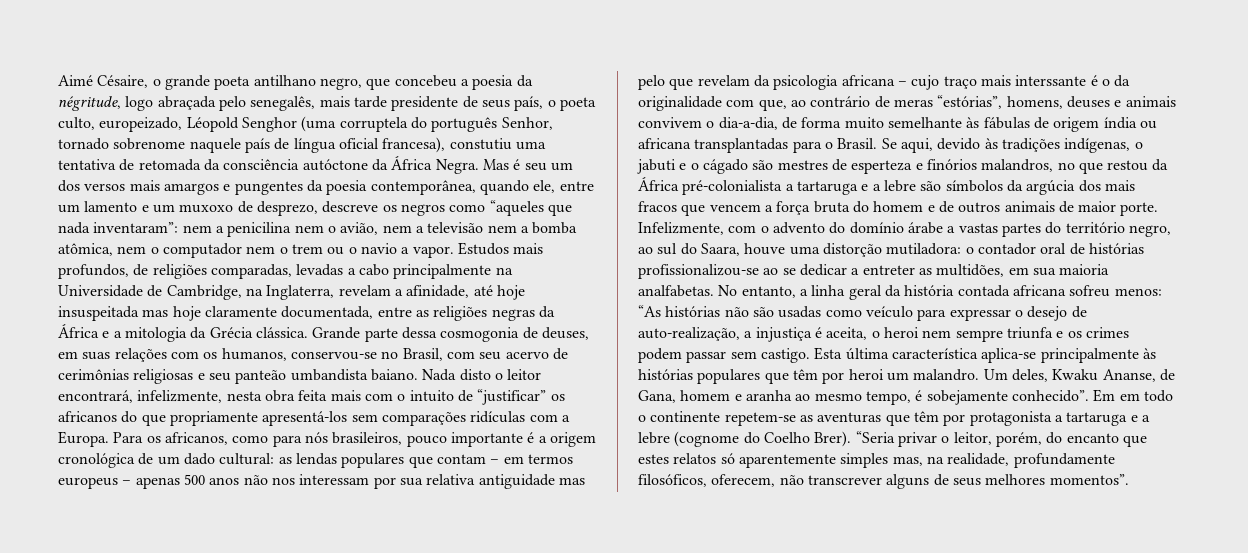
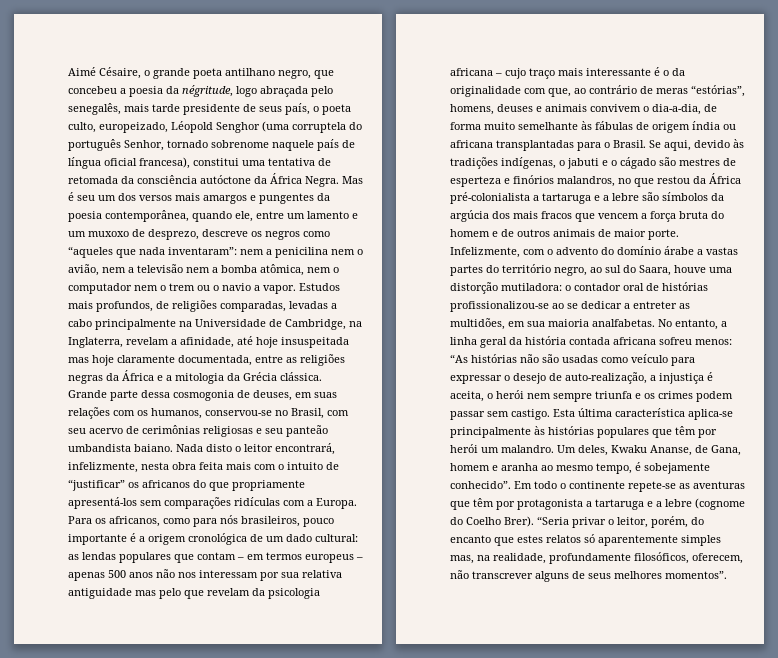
[449,138,512,150] constutiu -> [193,158,239,166] constitui
[1015,75,1087,86] interssante -> [586,68,651,76] interessante
[883,327,919,338] heroi -> [496,390,524,399] herói
[848,369,884,380] heroi -> [450,444,478,453] herói
[1119,393,1140,401] em -> (532, 485) none
[724,412,796,426] repetem-se -> [628,481,676,492] repete-se

